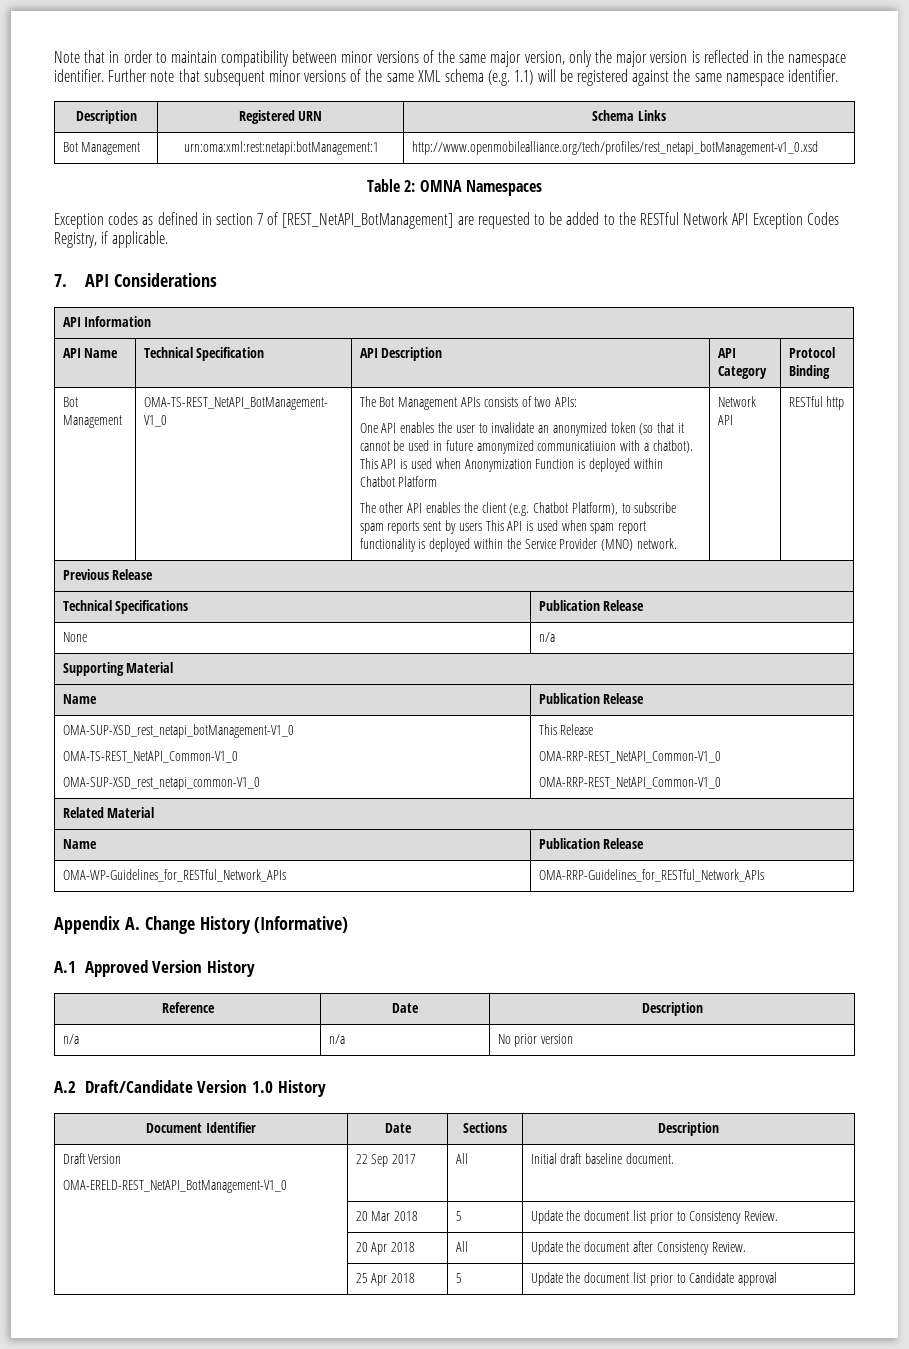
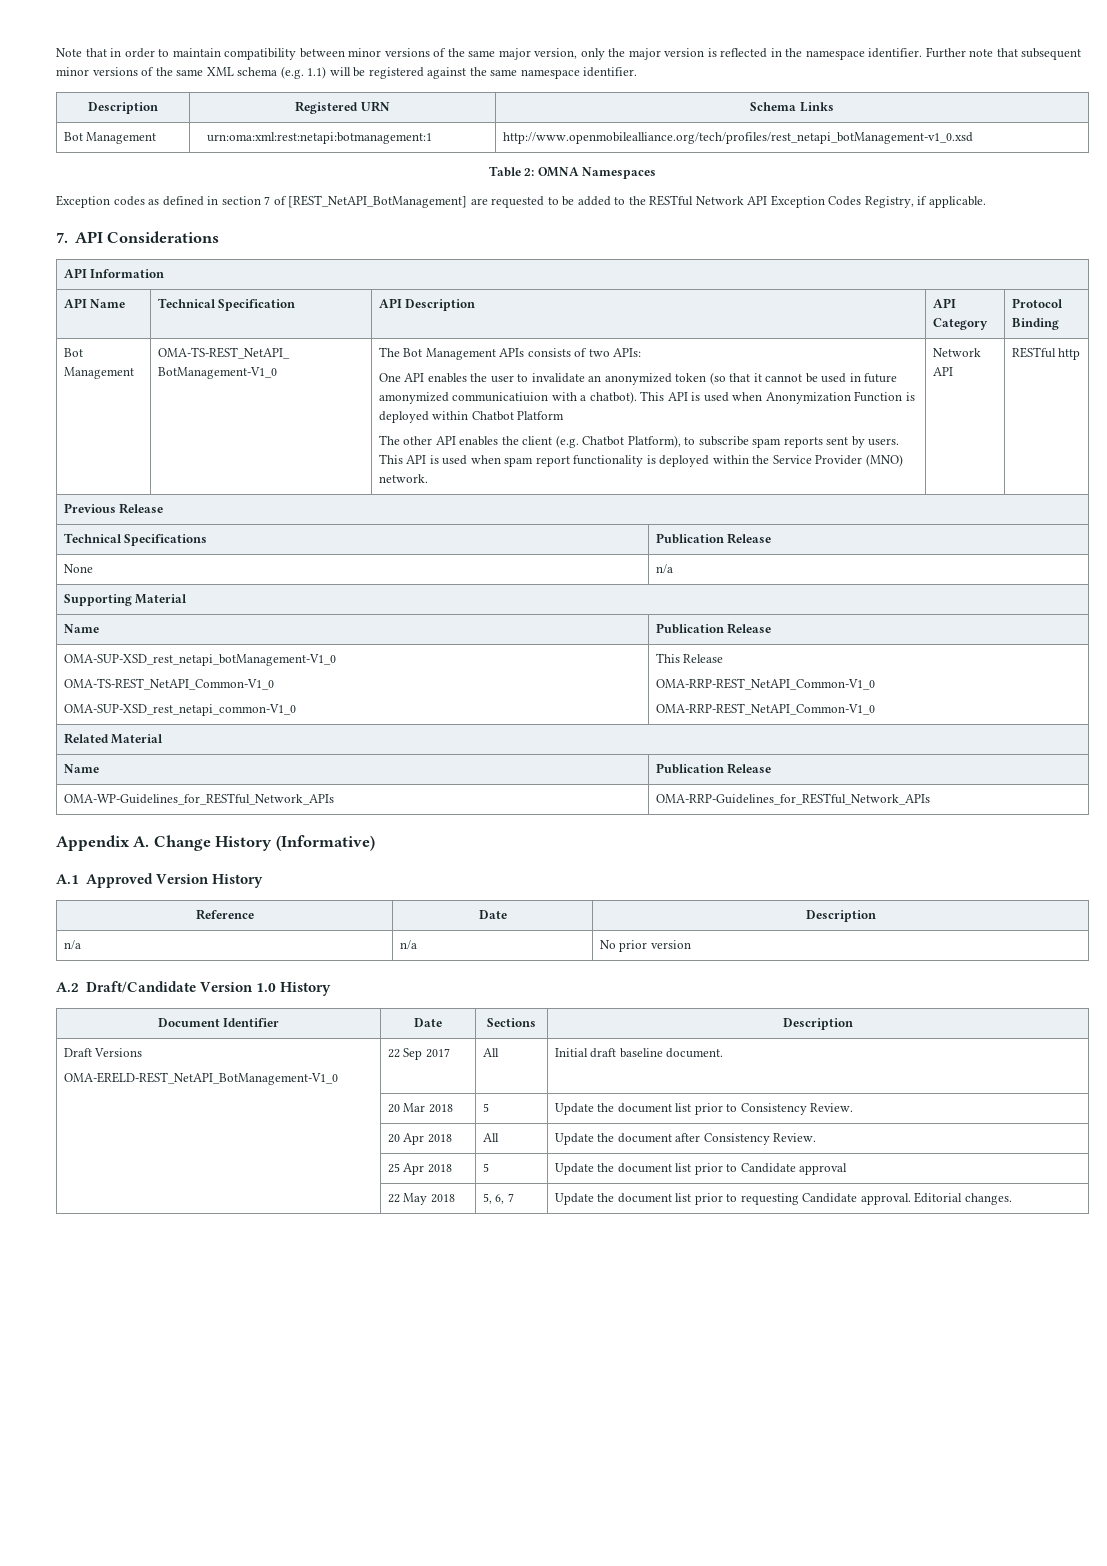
[184,141,380,155] urn:oma:xml:rest:netapi:botManagement:1 -> [206,132,432,144] urn:oma:xml:rest:netapi:botmanagement:1
[458,523,482,531] users -> [868,438,900,446] users.
[88,1154,122,1164] Version -> [94,1048,143,1057] Versions
(778, 1279) none -> [387,1193,455,1205] [482,1193,514,1204] [554,1192,1012,1205] // | 22 May 2018 | 5, 6, 7 | Update the document list prior to requesting Candidate approval. Editorial changes.

